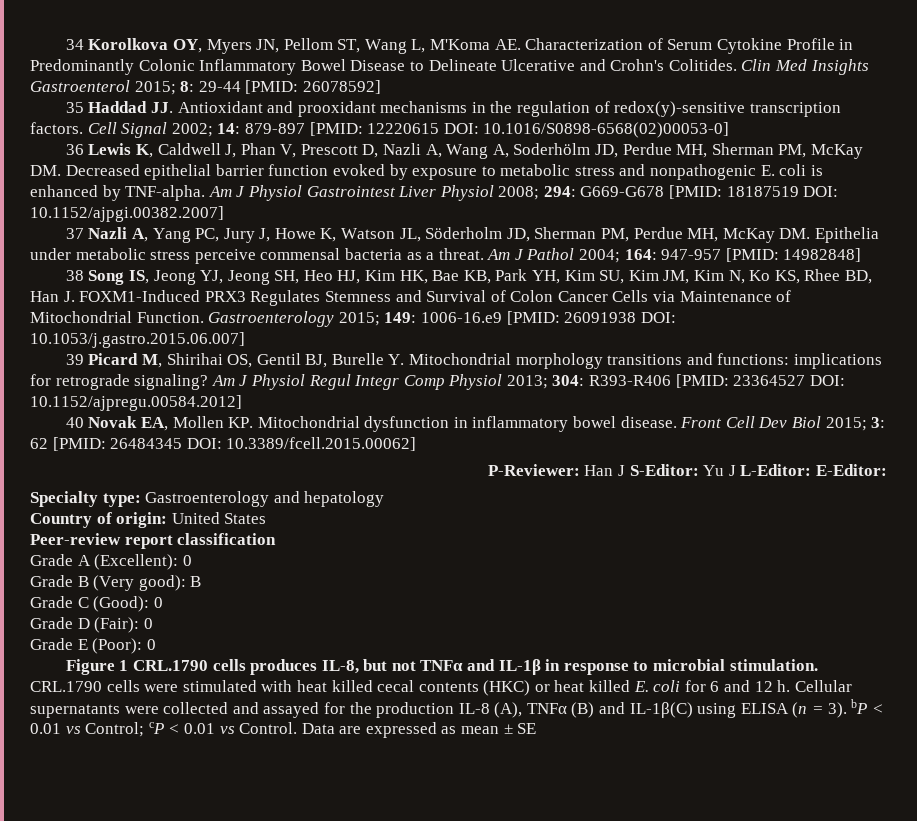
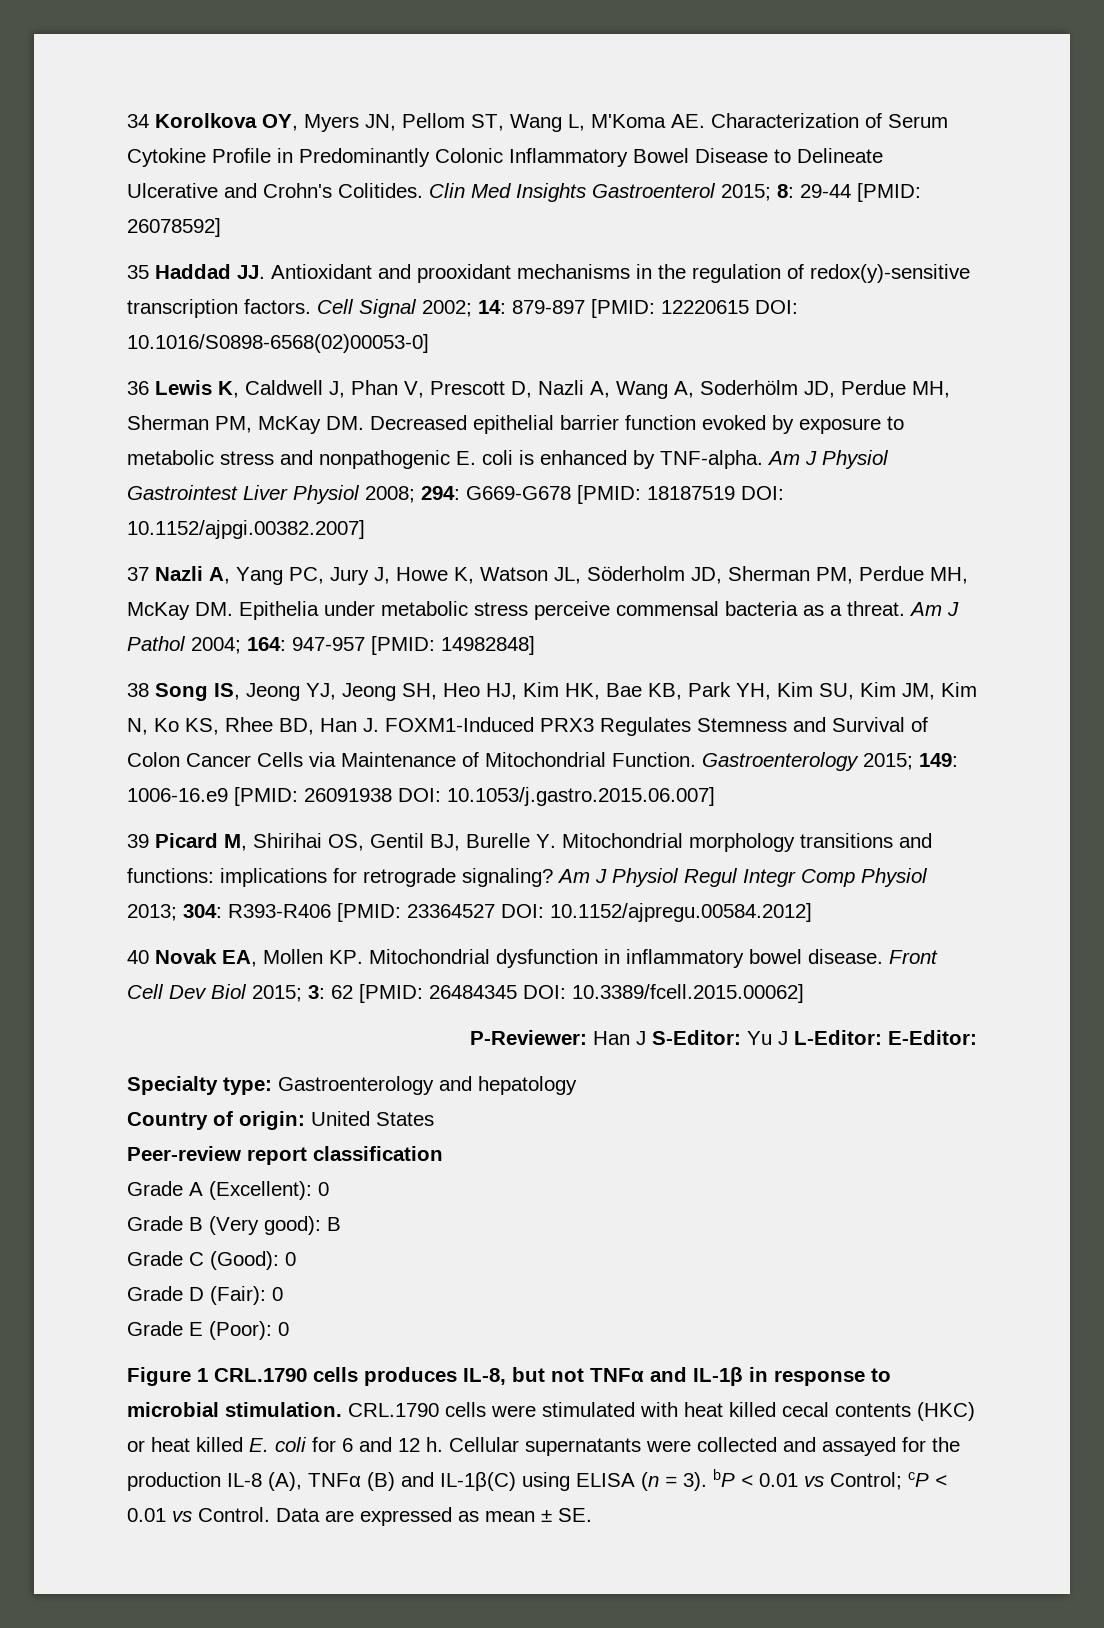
[517,723,537,734] SE -> [558,1508,592,1522] SE.

